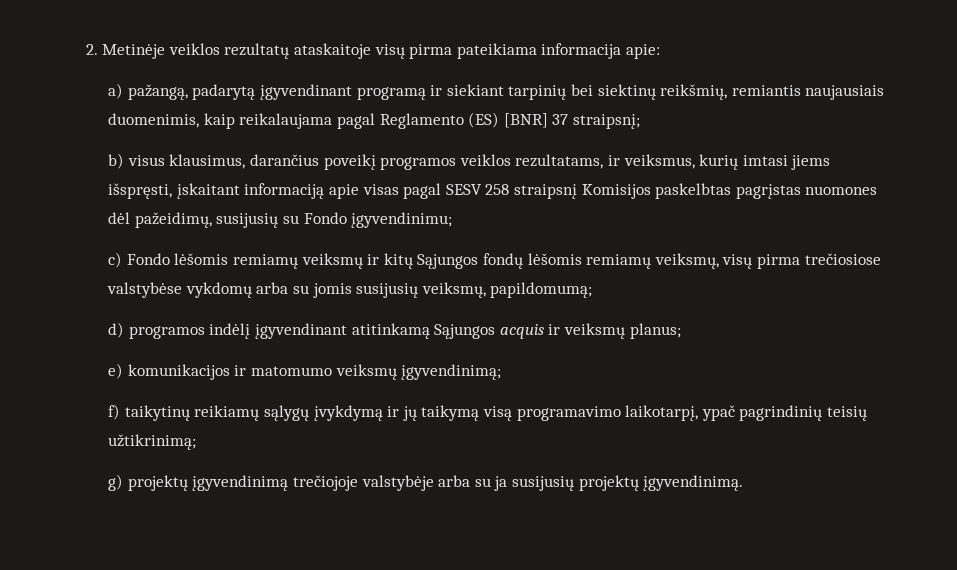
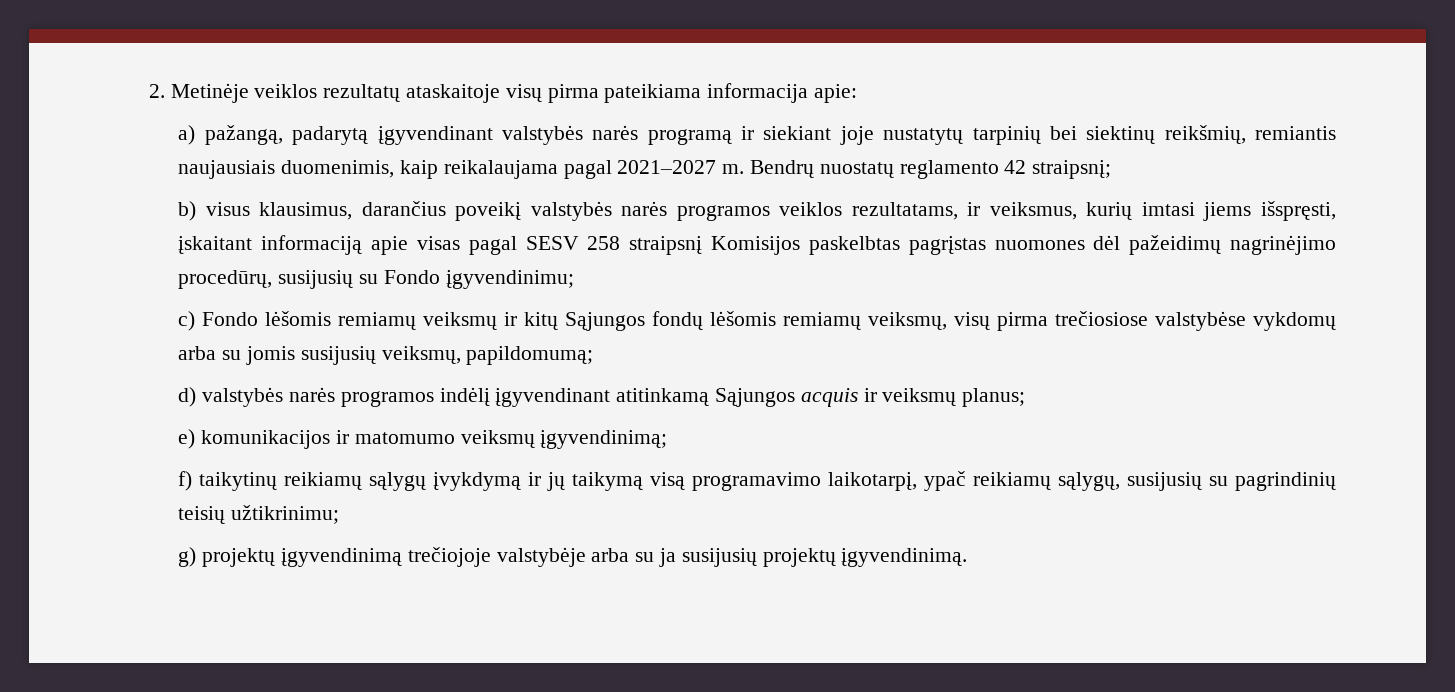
(353, 92) none -> [501,125,639,145] valstybės narės
(504, 90) none -> [839,126,964,145] joje nustatytų
[379,112,569,129] Reglamento (ES) [BNR] 37 -> [617,160,1027,179] 2021–2027 m. Bendrų nuostatų reglamento 42
(376, 162) none -> [530,201,668,221] valstybės narės
[134,212,212,228] pažeidimų, -> [1129,235,1336,255] [178,270,273,289] pažeidimų nagrinėjimo procedūrų,
(125, 330) none -> [202,387,335,407] valstybės narės
(735, 413) none -> [973,472,1229,491] reikiamų sąlygų, susijusių su
[108,434,197,450] užtikrinimą; -> [231,505,340,524] užtikrinimu;

